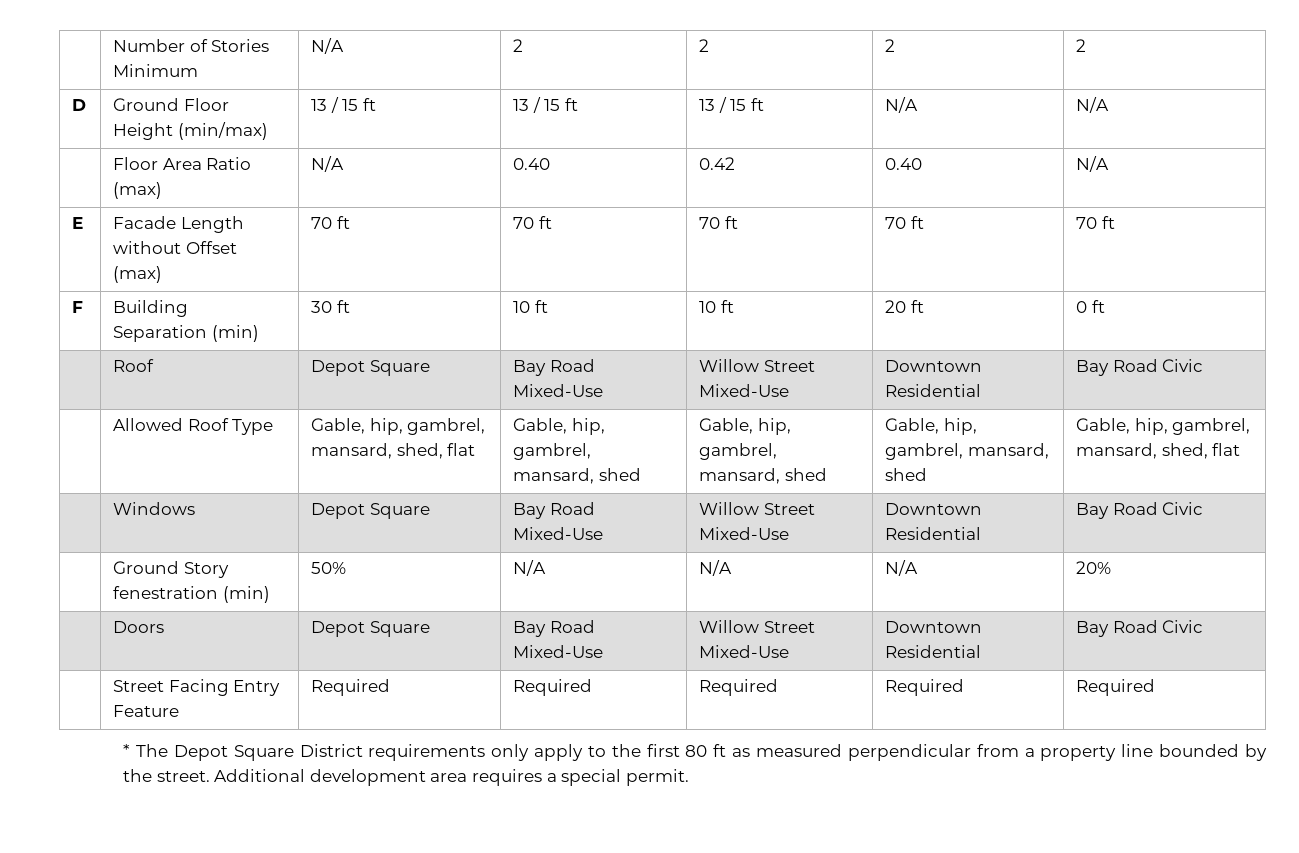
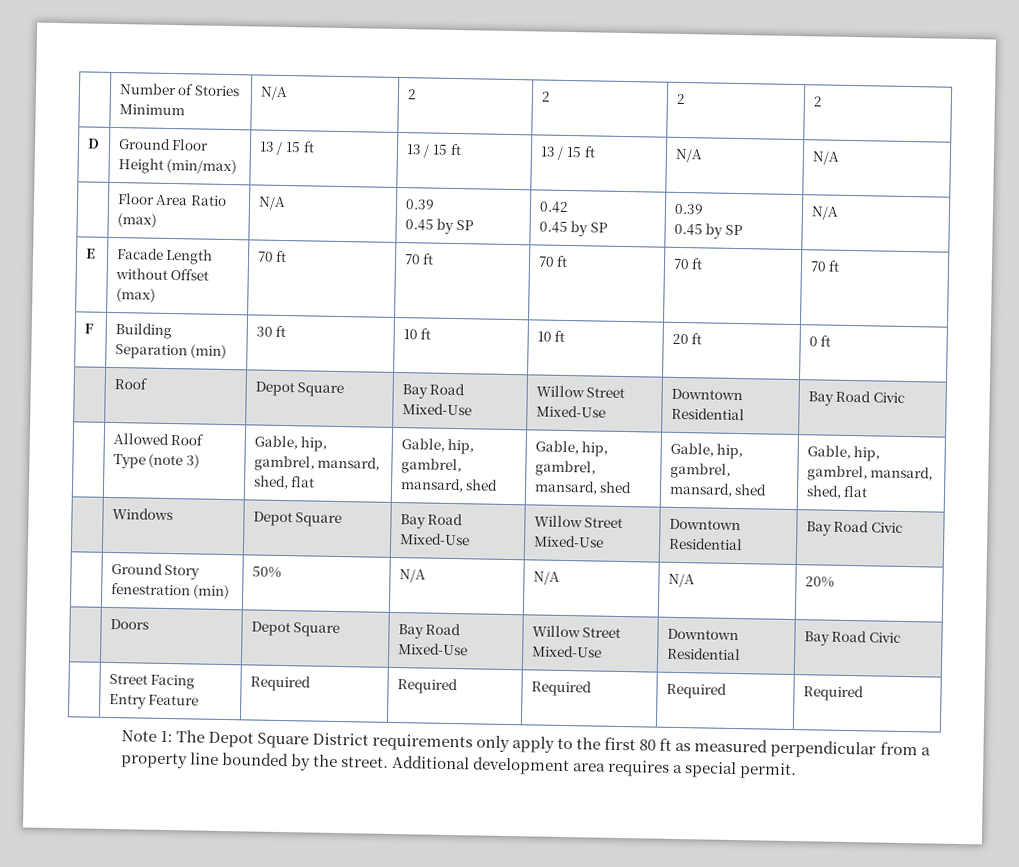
[513,158,551,170] [699,157,736,170] [885,158,923,170] 0.40 | 0.42 | 0.40 -> [404,199,435,210] [404,218,475,234] [538,201,569,213] [538,221,609,237] [673,203,704,215] [673,223,744,239] 0.39 // 0.45 by SP | 0.42 // 0.45 by SP | 0.39 // 0.45 by SP
(274, 427) none -> [148,453,201,469] (note 3)
[123,744,131,757] * -> [120,730,173,743] Note 1:

